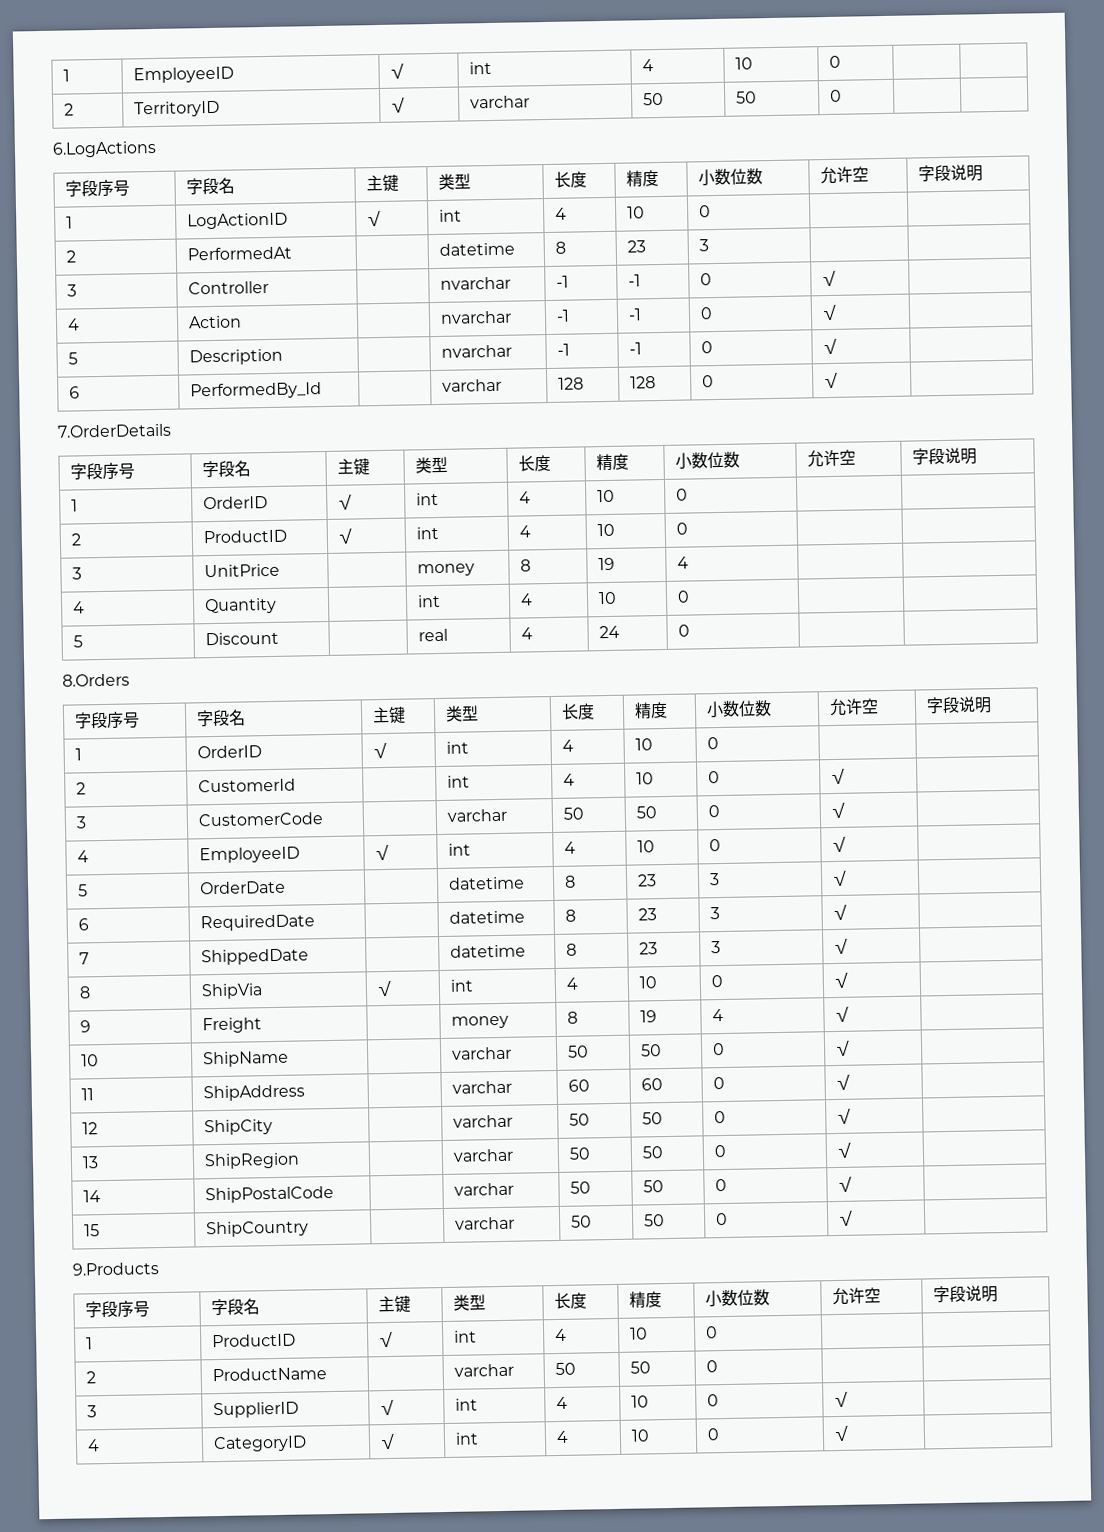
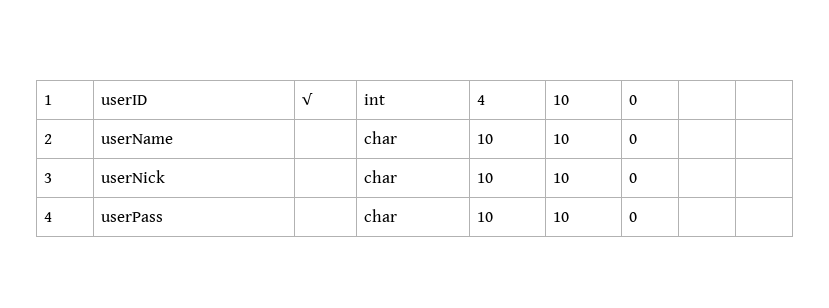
[63,69,71,82] [133,66,235,84] [390,63,405,79] [469,61,493,75] [642,59,655,72] [735,57,754,70] [829,55,842,68] [64,103,75,116] [134,100,221,118] [391,97,406,113] [470,95,531,109] [643,92,665,106] [736,91,758,104] [830,89,843,102] [52,140,157,158] [65,179,131,197] [186,177,236,195] [366,174,400,192] [438,173,472,190] [554,171,588,188] [626,169,660,187] [698,168,764,187] [820,166,870,185] [918,164,984,182] [66,216,74,229] [187,212,289,230] [367,210,382,227] [439,209,463,222] [555,207,568,220] [627,206,646,219] [699,205,712,218] [66,250,77,263] [187,246,293,261] [439,242,516,256] [555,241,567,254] [627,240,647,253] [699,239,710,252] [67,284,78,297] [188,280,270,295] [440,276,512,290] [556,275,570,288] [628,274,642,287] [700,273,713,286] [822,270,837,287] [67,318,81,331] [188,315,243,329] [440,310,513,324] [556,309,571,322] [628,308,643,321] [700,307,714,320] [822,304,838,321] [68,352,79,365] [189,348,284,366] [441,344,513,358] [557,343,571,356] [629,342,643,355] [701,341,714,354] [823,338,838,355] [69,386,81,399] [190,382,323,400] [442,378,503,392] [558,377,585,390] [630,376,657,389] [702,375,715,388] [824,372,839,389] [57,423,172,438] [70,462,136,480] [202,460,252,478] [337,458,371,476] [415,456,449,474] [518,454,552,472] [596,453,630,471] [675,451,741,470] [807,449,857,468] [912,447,978,465] [71,499,79,512] [203,496,269,510] [338,494,353,510] [416,492,440,506] [519,491,532,504] [597,489,616,503] [676,488,689,501] [71,533,82,546] [203,529,288,544] [338,528,354,544] [416,526,440,540] [519,525,532,538] [597,523,616,537] [676,522,689,535] [72,567,83,580] [204,563,281,578] [417,563,476,577] [520,559,532,572] [598,557,616,571] [677,556,690,569] [72,601,86,614] [204,597,278,615] [417,594,442,608] [520,593,534,606] [598,591,618,605] [677,590,691,603] [73,635,84,648] [205,631,280,646] [418,628,449,642] [521,627,534,640] [599,625,621,639] [678,624,691,637] [62,673,130,687] [74,711,141,729] [196,709,247,727] [372,706,407,724] [445,705,480,722] [561,703,596,720] [634,701,669,719] [706,700,773,719] [829,698,880,717] [926,696,993,714] [75,748,83,761] [197,745,263,759] [373,742,388,759] [446,741,470,754] [562,739,575,752] [635,738,654,751] [707,737,720,750] [76,782,87,795] [198,778,297,793] [447,775,471,788] [563,773,576,786] [636,772,655,785] [708,771,721,784] [831,768,846,785] [76,816,88,829] [198,812,324,827] [447,808,508,822] [563,807,585,820] [636,806,658,819] [708,805,721,818] [831,802,846,819] [77,850,90,863] [199,846,301,864] [375,844,390,861] [448,843,472,856] [564,841,577,854] [637,840,656,853] [709,838,722,852] [832,836,847,853] [78,884,89,897] [200,880,287,895] [448,876,526,890] [564,875,577,888] [637,874,658,887] [709,873,721,886] [832,870,848,887] [78,918,90,931] [200,914,316,932] [449,910,526,924] [565,909,577,922] [638,908,658,921] [710,907,721,920] [833,904,848,921] [79,952,90,965] [201,948,310,966] [450,944,527,958] [566,943,578,956] [639,942,659,955] [711,941,722,954] [834,938,849,955] [79,986,92,999] [201,983,264,1000] [377,980,393,997] [450,979,475,992] [566,977,579,990] [639,976,658,989] [711,974,724,988] [834,972,849,988] [80,1020,92,1033] [202,1017,263,1034] [451,1015,510,1029] [567,1011,579,1024] [640,1010,658,1023] [712,1008,725,1022] [835,1006,850,1022] [81,1054,100,1067] [203,1050,290,1068] [452,1046,513,1060] [567,1045,590,1058] [640,1044,663,1057] [712,1042,726,1056] [835,1040,851,1056] [81,1088,95,1101] [203,1084,306,1102] [452,1080,513,1094] [568,1079,591,1092] [641,1078,664,1091] [713,1076,726,1090] [836,1074,851,1090] [82,1122,99,1135] [204,1119,274,1136] [453,1114,514,1128] [569,1113,591,1126] [642,1112,664,1125] [714,1110,727,1124] [837,1108,852,1124] [82,1156,100,1169] [204,1152,301,1170] [453,1148,515,1162] [569,1147,592,1160] [642,1146,664,1159] [714,1144,727,1158] [837,1142,853,1158] [83,1190,102,1203] [205,1185,335,1204] [454,1182,515,1196] [570,1181,592,1194] [643,1180,665,1193] [715,1178,728,1192] [838,1176,853,1192] [84,1224,101,1237] [206,1220,310,1238] [455,1216,516,1230] [571,1215,593,1228] [643,1214,666,1227] [715,1212,729,1226] [838,1210,854,1226] [72,1262,159,1276] [85,1300,151,1318] [211,1298,261,1316] [378,1295,412,1313] [453,1294,487,1311] [554,1292,588,1310] [629,1291,663,1308] [705,1289,771,1308] [832,1287,882,1306] [933,1285,999,1303] [86,1337,94,1350] [212,1333,297,1348] [379,1331,394,1348] [454,1330,478,1343] [555,1328,568,1342] [630,1327,649,1340] [705,1326,719,1339] [86,1371,97,1384] [212,1367,328,1382] [454,1363,515,1377] [555,1362,577,1376] [630,1361,652,1374] [706,1360,719,1373] [87,1405,98,1418] [213,1401,300,1419] [380,1399,395,1416] [455,1398,479,1411] [556,1396,569,1410] [631,1395,650,1408] [707,1394,720,1407] [834,1391,849,1408] [87,1439,101,1452] [213,1435,308,1453] [380,1433,396,1450] [455,1432,480,1445] [556,1430,570,1444] [631,1429,651,1442] [707,1428,721,1441] [834,1425,850,1442] 1 | EmployeeID | √ | int | 4 | 10 | 0 | | // 2 | TerritoryID | √ | varchar | 50 | 50 | 0 | | // 6.LogActions // 字段序号 | 字段名 | 主键 | 类型 | 长度 | 精度 | 小数位数 | 允许空 | 字段说明 // 1 | LogActionID | √ | int | 4 | 10 | 0 | | // 2 | PerformedAt | | datetime | 8 | 23 | 3 | | // 3 | Controller | | nvarchar | -1 | -1 | 0 | √ | // 4 | Action | | nvarchar | -1 | -1 | 0 | √ | // 5 | Description | | nvarchar | -1 | -1 | 0 | √ | // 6 | PerformedBy_Id | | varchar | 128 | 128 | 0 | √ | // 7.OrderDetails // 字段序号 | 字段名 | 主键 | 类型 | 长度 | 精度 | 小数位数 | 允许空 | 字段说明 // 1 | OrderID | √ | int | 4 | 10 | 0 | | // 2 | ProductID | √ | int | 4 | 10 | 0 | | // 3 | UnitPrice | | money | 8 | 19 | 4 | | // 4 | Quantity | | int | 4 | 10 | 0 | | // 5 | Discount | | real | 4 | 24 | 0 | | // 8.Orders // 字段序号 | 字段名 | 主键 | 类型 | 长度 | 精度 | 小数位数 | 允许空 | 字段说明 // 1 | OrderID | √ | int | 4 | 10 | 0 | | // 2 | CustomerId | | int | 4 | 10 | 0 | √ | // 3 | CustomerCode | | varchar | 50 | 50 | 0 | √ | // 4 | EmployeeID | √ | int | 4 | 10 | 0 | √ | // 5 | OrderDate | | datetime | 8 | 23 | 3 | √ | // 6 | RequiredDate | | datetime | 8 | 23 | 3 | √ | // 7 | ShippedDate | | datetime | 8 | 23 | 3 | √ | // 8 | ShipVia | √ | int | 4 | 10 | 0 | √ | // 9 | Freight | | money | 8 | 19 | 4 | √ | // 10 | ShipName | | varchar | 50 | 50 | 0 | √ | // 11 | ShipAddress | | varchar | 60 | 60 | 0 | √ | // 12 | ShipCity | | varchar | 50 | 50 | 0 | √ | // 13 | ShipRegion | | varchar | 50 | 50 | 0 | √ | // 14 | ShipPostalCode | | varchar | 50 | 50 | 0 | √ | // 15 | ShipCountry | | varchar | 50 | 50 | 0 | √ | // 9.Products // 字段序号 | 字段名 | 主键 | 类型 | 长度 | 精度 | 小数位数 | 允许空 | 字段说明 // 1 | ProductID | √ | int | 4 | 10 | 0 | | // 2 | ProductName | | varchar | 50 | 50 | 0 | | // 3 | SupplierID | √ | int | 4 | 10 | 0 | √ | // 4 | CategoryID | √ | int | 4 | 10 | 0 | √ -> [44,95,53,105] [101,95,148,105] [302,93,314,105] [364,94,386,105] [477,95,486,105] [553,95,570,105] [629,95,638,105] [44,134,53,144] [101,134,174,144] [364,131,398,144] [477,134,494,144] [553,134,570,144] [629,134,638,144] [44,173,53,183] [101,170,166,183] [364,170,398,183] [477,173,494,183] [553,173,570,183] [629,173,638,183] [44,212,53,222] [101,212,164,222] [364,209,398,222] [477,212,494,222] [553,212,570,222] [629,212,638,222] 1 | userID | √ | int | 4 | 10 | 0 | | // 2 | userName | | char | 10 | 10 | 0 | | // 3 | userNick | | char | 10 | 10 | 0 | | // 4 | userPass | | char | 10 | 10 | 0 |

